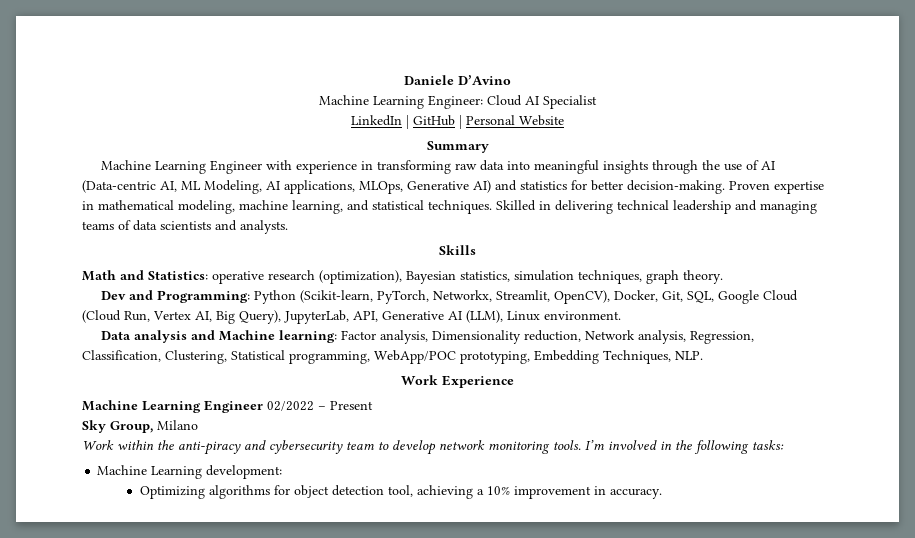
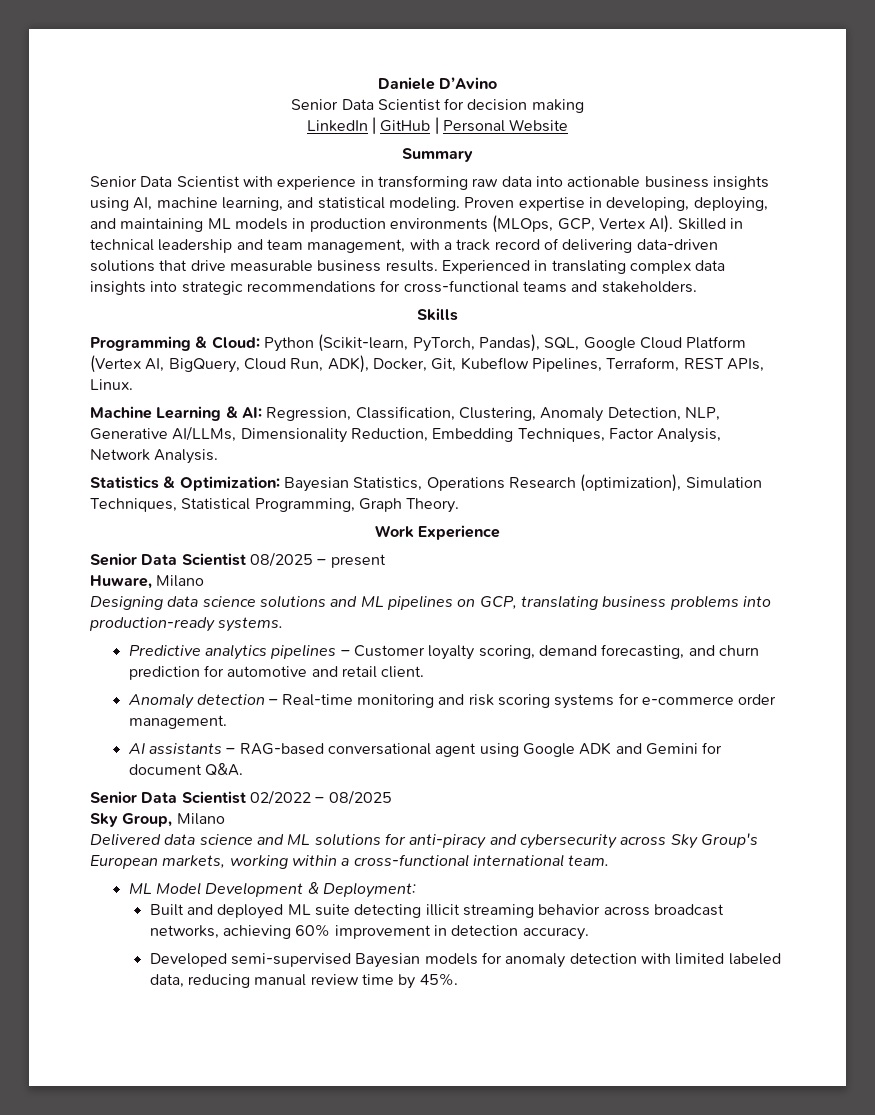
[319,95,597,109] Machine Learning Engineer: Cloud AI Specialist -> [291,98,584,113] Senior Data Scientist for decision making
[100,160,262,174] Machine Learning Engineer -> [90,176,240,188] Senior Data Scientist
[533,160,775,174] [82,180,824,194] [82,200,492,214] meaningful insights through the use of AI (Data-centric AI, ML Modeling, AI applications, MLOps, Generative AI) and statistics for better decision-making. Proven expertise in mathematical modeling, machine learning, and statistical techniques. -> [567,176,769,190] [90,197,768,212] [90,215,674,233] actionable business insights using AI, machine learning, and statistical modeling. Proven expertise in developing, deploying, and maintaining ML models in production environments (MLOps, GCP, Vertex AI).
[555,200,613,214] delivering -> (743, 223) none
[760,201,817,214] [82,220,288,234] [439,245,476,255] [82,270,723,284] [100,290,798,304] [82,310,621,324] [100,330,754,344] [82,350,703,364] [401,375,514,388] [82,400,263,413] managing teams of data scientists and analysts. // Skills // Math and Statistics: operative research (optimization), Bayesian statistics, simulation techniques, graph theory. // Dev and Programming: Python (Scikit-learn, PyTorch, Networkx, Streamlit, OpenCV), Docker, Git, SQL, Google Cloud (Cloud Run, Vertex AI, Big Query), JupyterLab, API, Generative AI (LLM), Linux environment. // Data analysis and Machine learning: Factor analysis, Dimensionality reduction, Network analysis, Regression, Classification, Clustering, Statistical programming, WebApp/POC prototyping, Embedding Techniques, NLP. // Work Experience // Machine Learning Engineer -> [266,238,718,253] [90,260,726,274] [90,280,697,295] [417,308,458,321] [90,334,747,352] [90,355,764,373] [90,379,133,390] [90,406,720,422] [90,426,722,443] [90,449,219,464] [90,474,762,492] [90,498,460,513] [374,525,501,540] [90,552,386,568] [90,575,205,589] [90,595,771,610] [89,617,284,632] [128,644,759,660] [128,665,425,680] [127,693,777,709] [128,715,227,729] [127,742,723,757] [128,763,243,776] [90,791,246,804] team management, with a track record of delivering data-driven solutions that drive measurable business results. Experienced in translating complex data insights into strategic recommendations for cross-functional teams and stakeholders. // Skills // Programming & Cloud: Python (Scikit-learn, PyTorch, Pandas), SQL, Google Cloud Platform (Vertex AI, BigQuery, Cloud Run, ADK), Docker, Git, Kubeflow Pipelines, Terraform, REST APIs, Linux. // Machine Learning & AI: Regression, Classification, Clustering, Anomaly Detection, NLP, Generative AI/LLMs, Dimensionality Reduction, Embedding Techniques, Factor Analysis, Network Analysis. // Statistics & Optimization: Bayesian Statistics, Operations Research (optimization), Simulation Techniques, Statistical Programming, Graph Theory. // Work Experience // Senior Data Scientist 08/2025 – present // Huware, Milano // Designing data science solutions and ML pipelines on GCP, translating business problems into production-ready systems. // Predictive analytics pipelines – Customer loyalty scoring, demand forecasting, and churn prediction for automotive and retail client. // Anomaly detection – Real-time monitoring and risk scoring systems for e-commerce order management. // AI assistants – RAG-based conversational agent using Google ADK and Gemini for document Q&A. // Senior Data Scientist
[330,401,373,410] Present -> [328,790,392,805] 08/2025
[82,440,784,455] [97,465,283,479] [139,485,510,499] Work within the anti-piracy and cybersecurity team to develop network monitoring tools. I’m involved in the following tasks: // Machine Learning development: // Optimizing algorithms for object detection tool, achieving a 10% -> [90,833,758,849] [90,854,610,869] [128,882,416,898] [149,904,724,919] [149,924,331,939] Delivered data science and ML solutions for anti-piracy and cybersecurity across Sky Group's European markets, working within a cross-functional international team. // ML Model Development & Deployment: // Built and deployed ML suite detecting illicit streaming behavior across broadcast networks, achieving 60%
(606, 490) none -> [451,925,519,936] detection
(662, 493) none -> [149,952,781,968] [149,973,458,989] // Developed semi-supervised Bayesian models for anomaly detection with limited labeled data, reducing manual review time by 45%.

